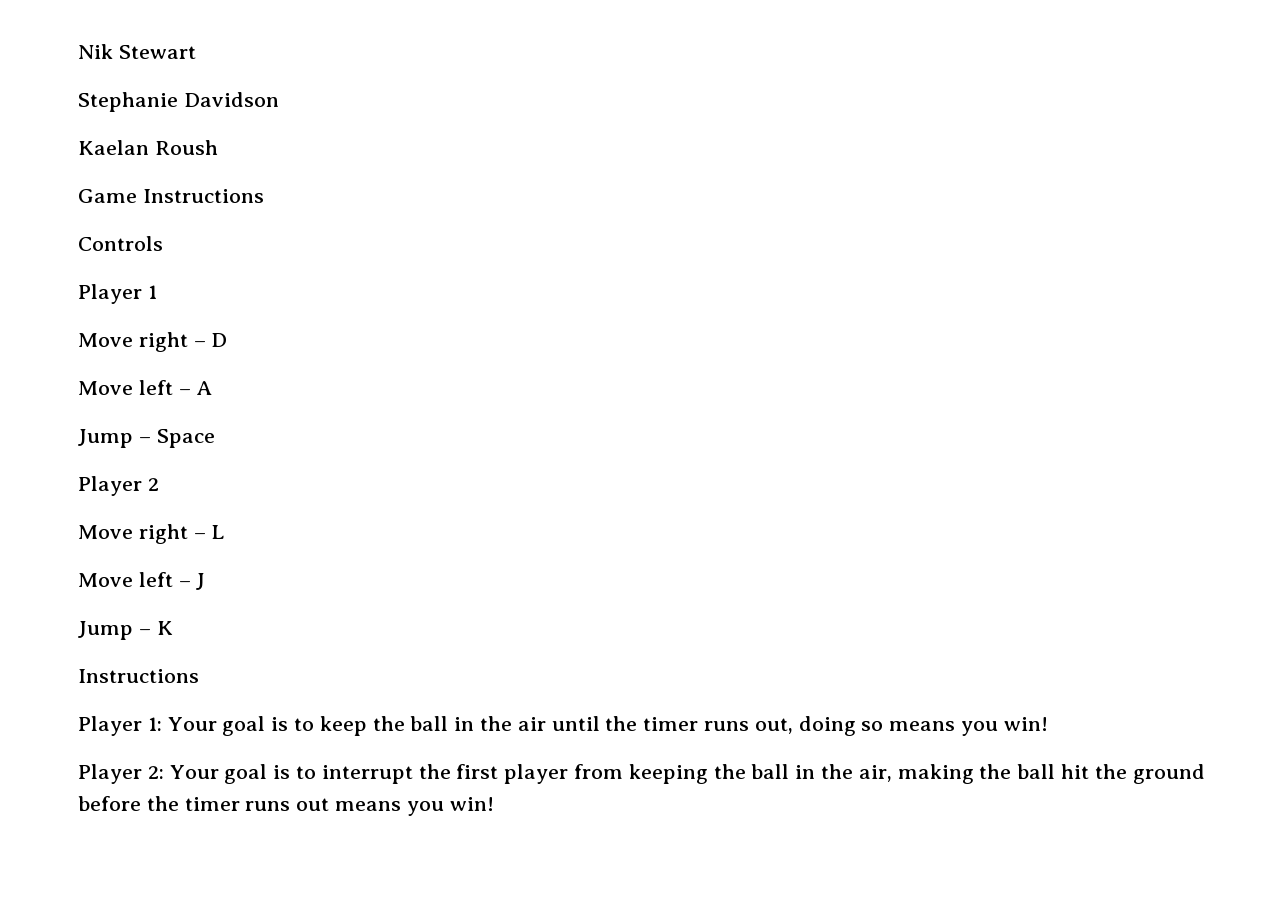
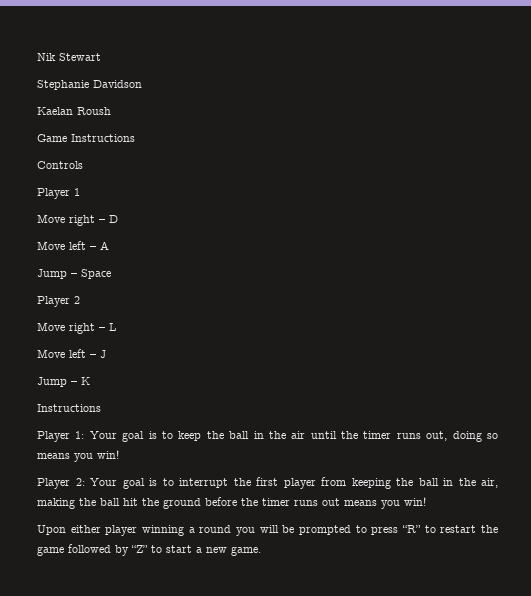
(494, 804) none -> [37,525,499,536] [37,544,261,556] // Upon either player winning a round you will be prompted to press “R” to restart the game followed by “Z” to start a new game.

